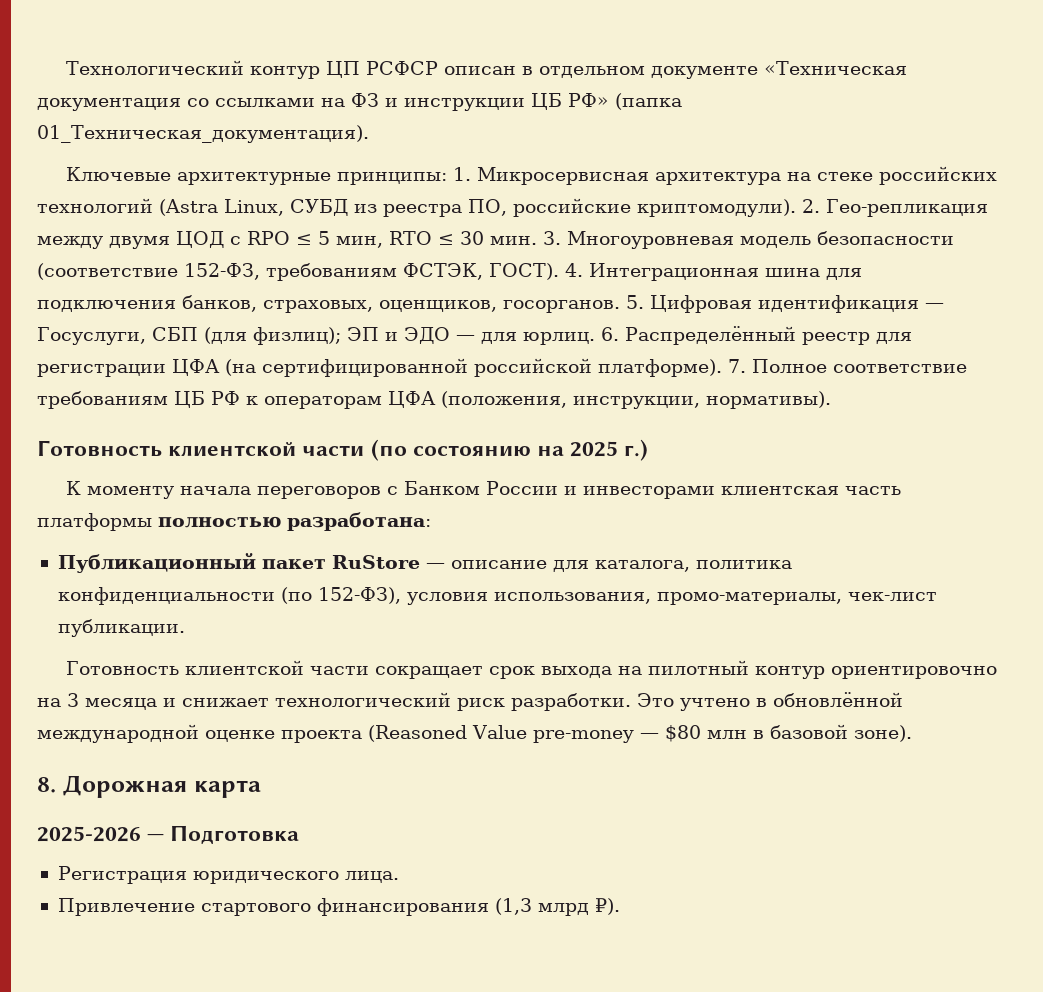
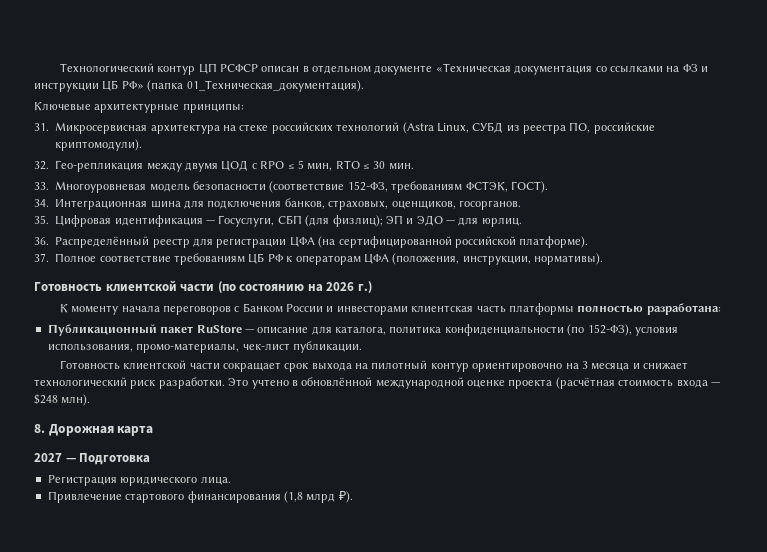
[453,167,472,181] 1. -> [34,123,49,131] // 31.
[802,199,820,213] 2. -> [34,161,49,170] // 32.
[543,231,561,245] 3. -> [34,182,49,190] // 33.
[565,263,583,277] 4. -> [34,199,49,207] // 34.
[626,295,644,309] 5. -> [34,215,49,224] // 35.
[601,327,619,341] 6. -> [34,237,49,245] // 36.
[728,359,746,373] 7. -> [34,253,49,262] // 37.
[570,441,619,457] 2025 -> [326,282,355,291] 2026
[368,724,912,743] (Reasoned Value pre-money — $80 млн в базовой зоне). -> [555,377,720,389] [34,394,91,406] (расчётная стоимость входа — $248 млн).
[37,826,141,842] 2025-2026 -> [34,453,62,462] 2027
[494,898,532,915] (1,3 -> [283,491,303,503] (1,8

